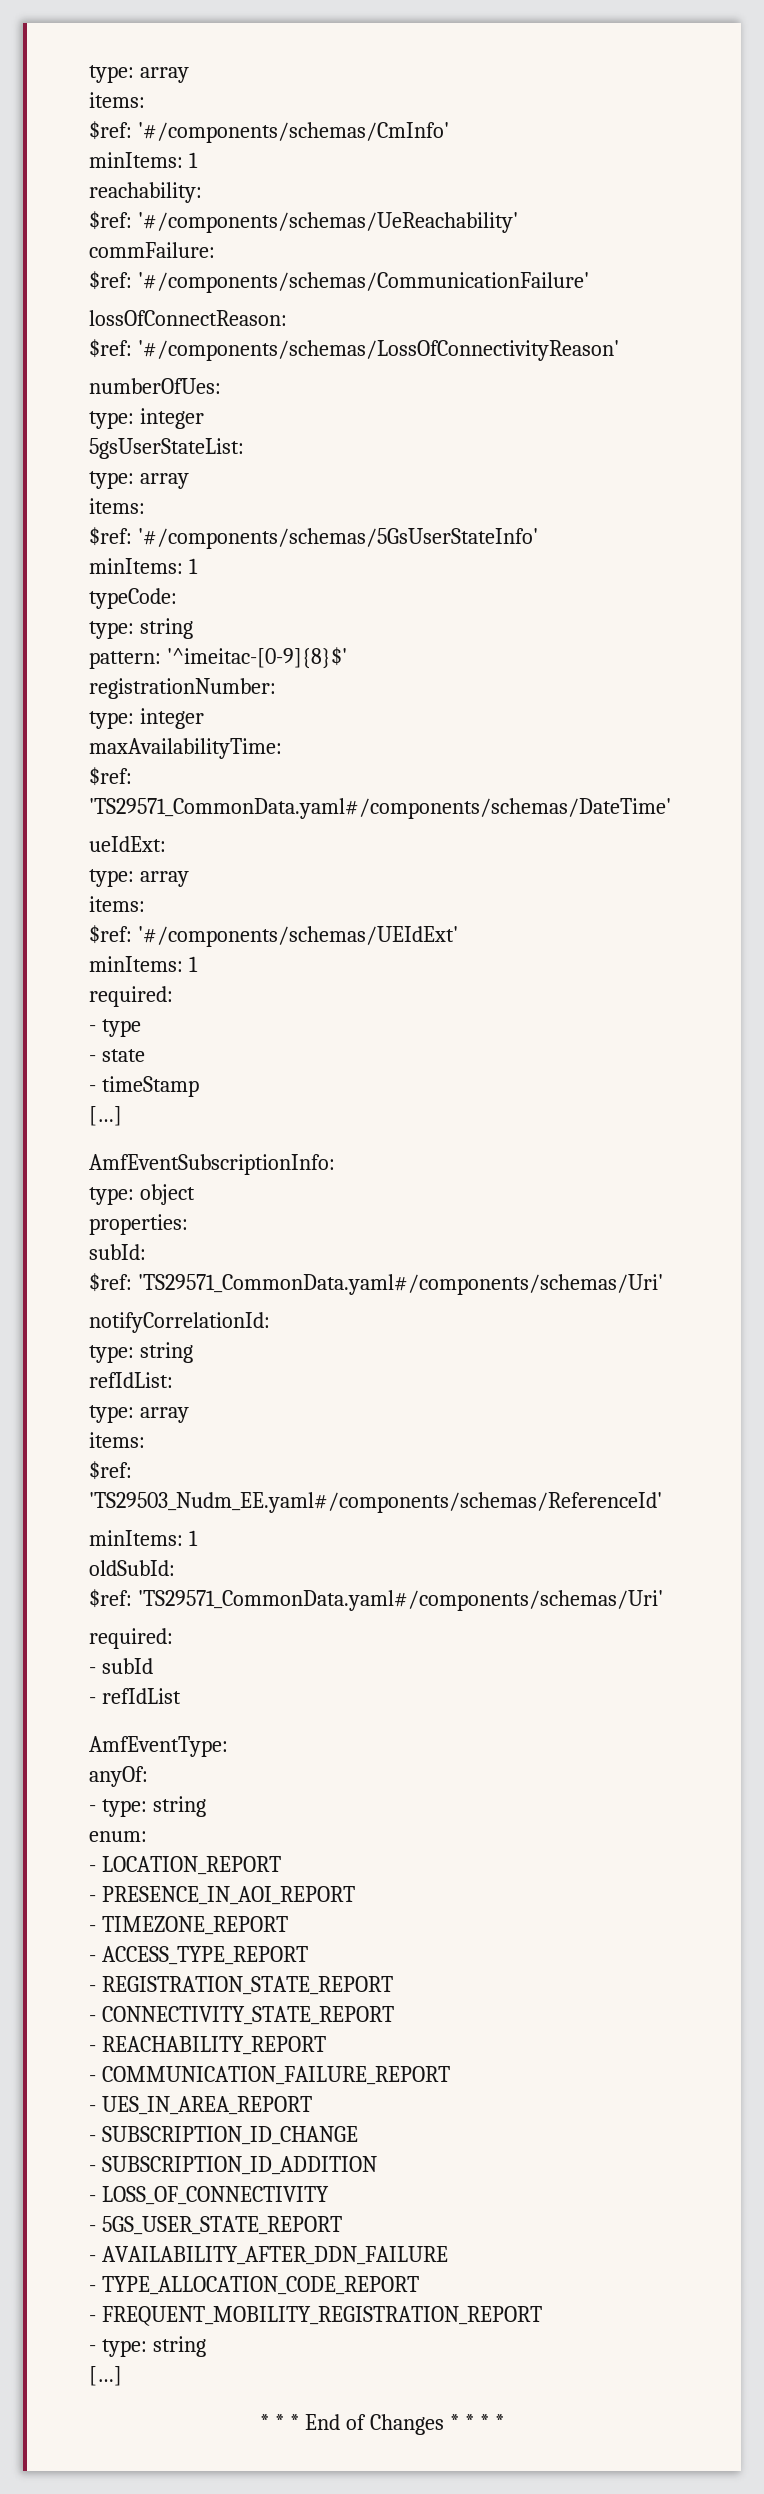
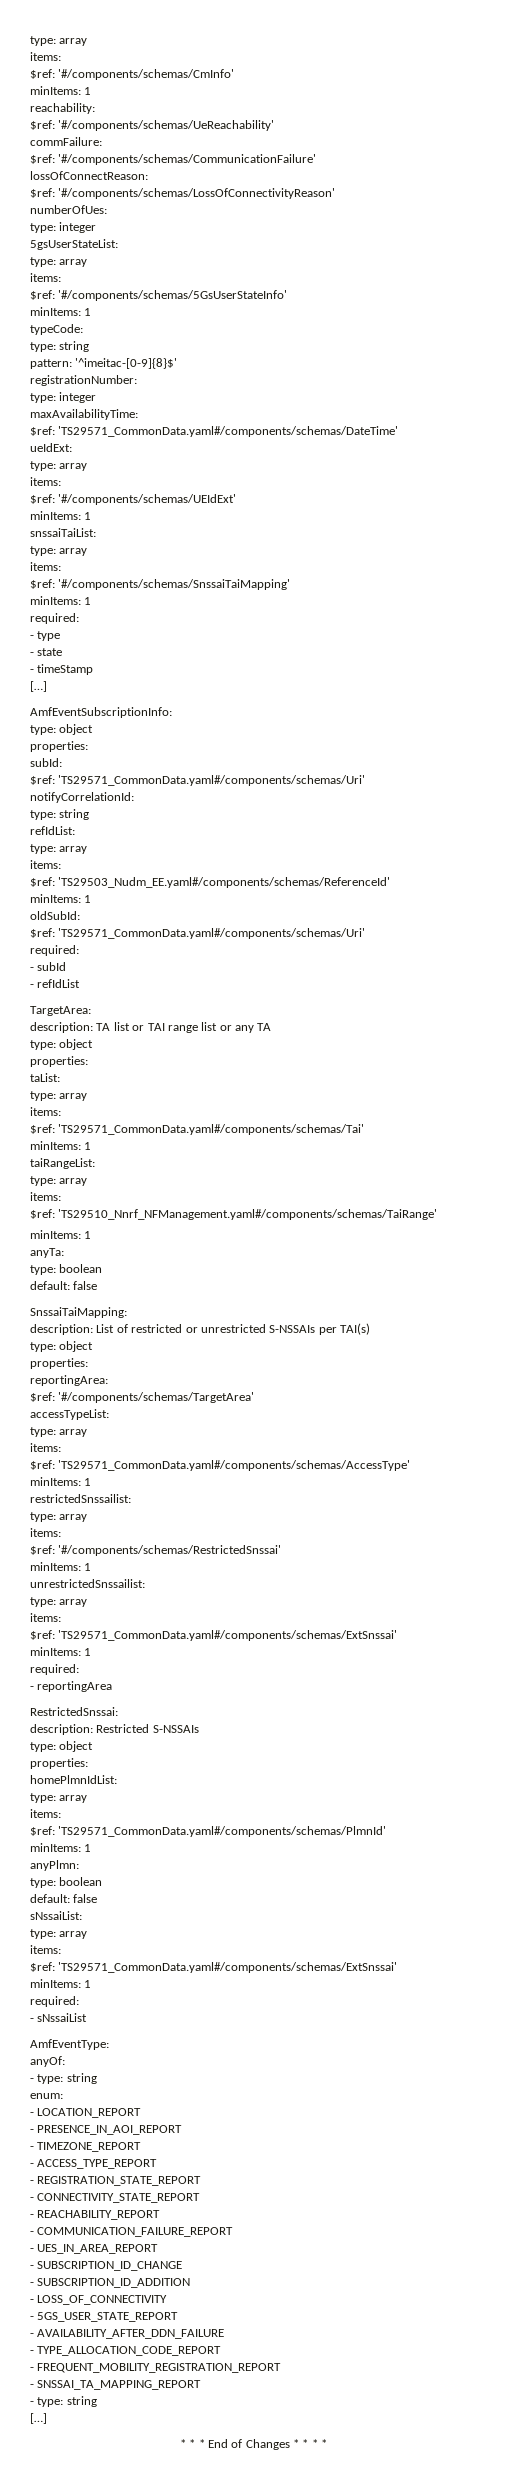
(198, 964) none -> [30,528,96,537] [30,546,88,556] [30,562,61,571] [30,579,291,590] [30,596,92,605] // snssaiTaiList: // type: array // items: // $ref: '#/components/schemas/SnssaiTaiMapping' // minItems: 1
(181, 1696) none -> [30,1006,91,1016] [30,1022,272,1033] [30,1039,94,1050] [30,1056,88,1067] [30,1073,60,1082] [30,1091,88,1101] [30,1107,61,1116] [30,1124,365,1135] [30,1141,92,1150] [30,1158,95,1169] [30,1176,88,1186] [30,1192,61,1201] [30,1209,438,1220] [30,1230,92,1239] [30,1248,64,1258] [30,1264,103,1275] [30,1281,98,1290] [30,1307,127,1318] [30,1323,370,1335] [30,1341,94,1352] [30,1358,88,1369] [30,1375,108,1386] [30,1392,255,1403] [30,1409,109,1420] [30,1427,88,1437] [30,1443,61,1452] [30,1460,411,1471] [30,1477,92,1486] [30,1494,131,1503] [30,1512,88,1522] [30,1528,61,1537] [30,1545,282,1556] [30,1562,92,1571] [30,1579,145,1588] [30,1597,88,1607] [30,1613,61,1622] [30,1630,398,1641] [30,1647,92,1656] [30,1664,79,1675] [30,1681,113,1692] [30,1707,118,1716] [30,1724,199,1735] [30,1741,94,1752] [30,1758,88,1769] [30,1775,117,1784] [30,1793,88,1803] [30,1809,61,1818] [30,1826,387,1837] [30,1843,92,1852] [30,1860,79,1871] [30,1877,103,1888] [30,1894,98,1903] [30,1911,82,1920] [30,1929,88,1939] [30,1945,61,1954] [30,1962,398,1973] [30,1979,92,1988] [30,1996,79,2007] [30,2013,88,2022] // TargetArea: // description: TA list or TAI range list or any TA // type: object // properties: // taList: // type: array // items: // $ref: 'TS29571_CommonData.yaml#/components/schemas/Tai' // minItems: 1 // taiRangeList: // type: array // items: // $ref: 'TS29510_Nnrf_NFManagement.yaml#/components/schemas/TaiRange' // minItems: 1 // anyTa: // type: boolean // default: false // SnssaiTaiMapping: // description: List of restricted or unrestricted S-NSSAIs per TAI(s) // type: object // properties: // reportingArea: // $ref: '#/components/schemas/TargetArea' // accessTypeList: // type: array // items: // $ref: 'TS29571_CommonData.yaml#/components/schemas/AccessType' // minItems: 1 // restrictedSnssailist: // type: array // items: // $ref: '#/components/schemas/RestrictedSnssai' // minItems: 1 // unrestrictedSnssailist: // type: array // items: // $ref: 'TS29571_CommonData.yaml#/components/schemas/ExtSnssai' // minItems: 1 // required: // - reportingArea // RestrictedSnssai: // description: Restricted S-NSSAIs // type: object // properties: // homePlmnIdList: // type: array // items: // $ref: 'TS29571_CommonData.yaml#/components/schemas/PlmnId' // minItems: 1 // anyPlmn: // type: boolean // default: false // sNssaiList: // type: array // items: // $ref: 'TS29571_CommonData.yaml#/components/schemas/ExtSnssai' // minItems: 1 // required: // - sNssaiList
(542, 2316) none -> [30,2380,202,2390] // - SNSSAI_TA_MAPPING_REPORT

